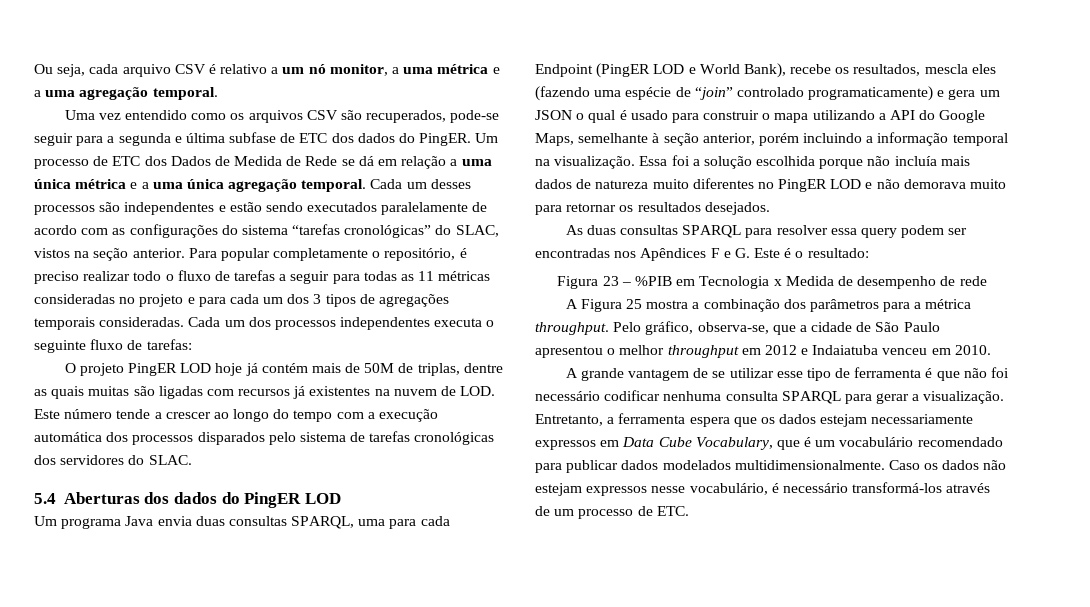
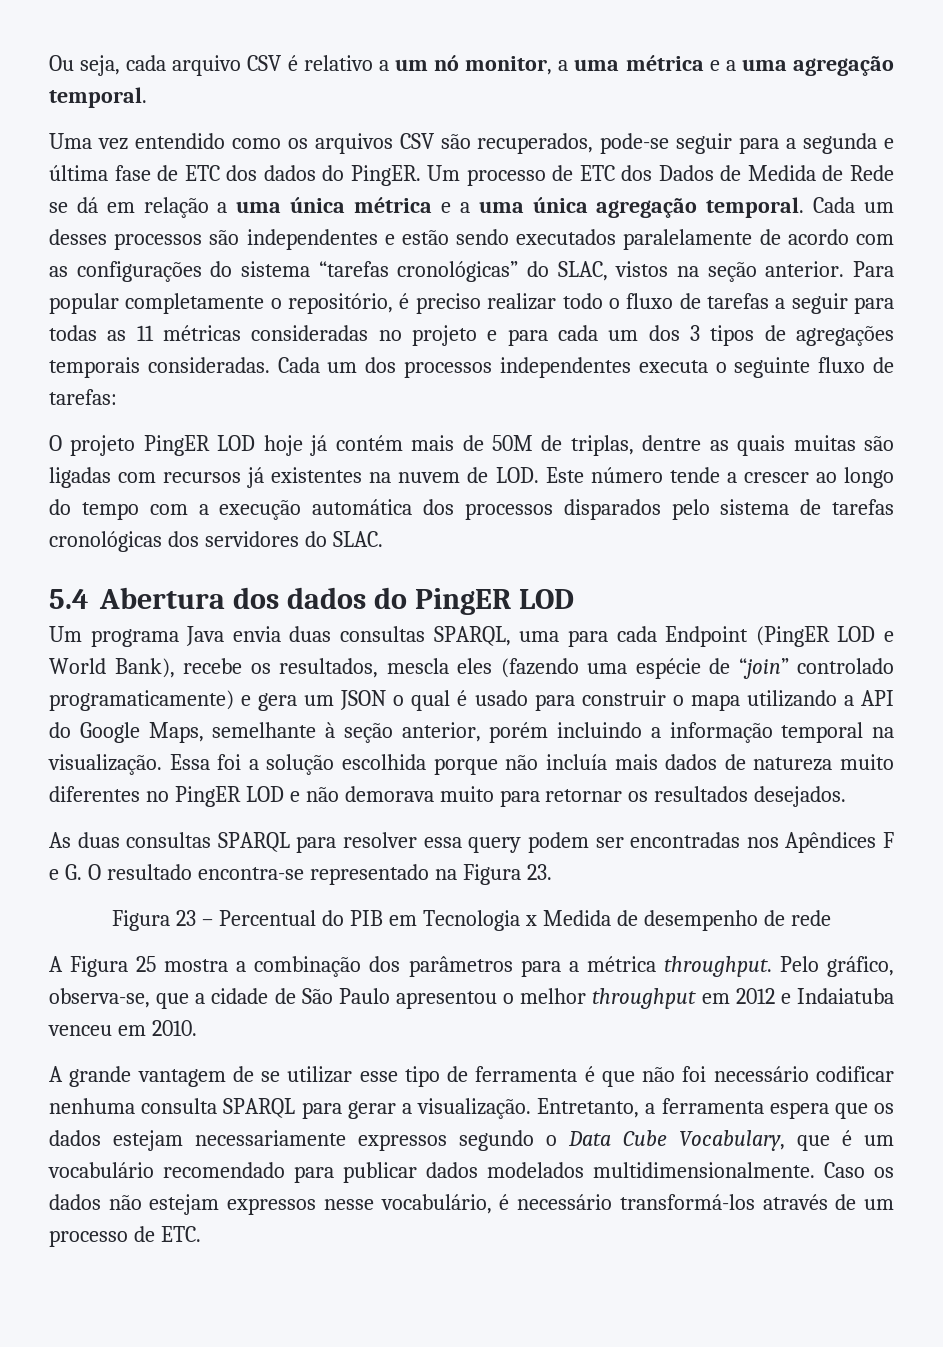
[229,132,277,143] subfase -> [114,165,151,181] fase
[63,492,140,504] Aberturas -> [99,587,225,609] Abertura
[754,248,869,258] Este é o resultado: -> [87,864,552,885] O resultado encontra-se representado na Figura 23.
[635,276,673,286] %PIB -> [219,910,384,926] Percentual do PIB
[600,440,620,447] em -> [459,1130,557,1151] segundo o

